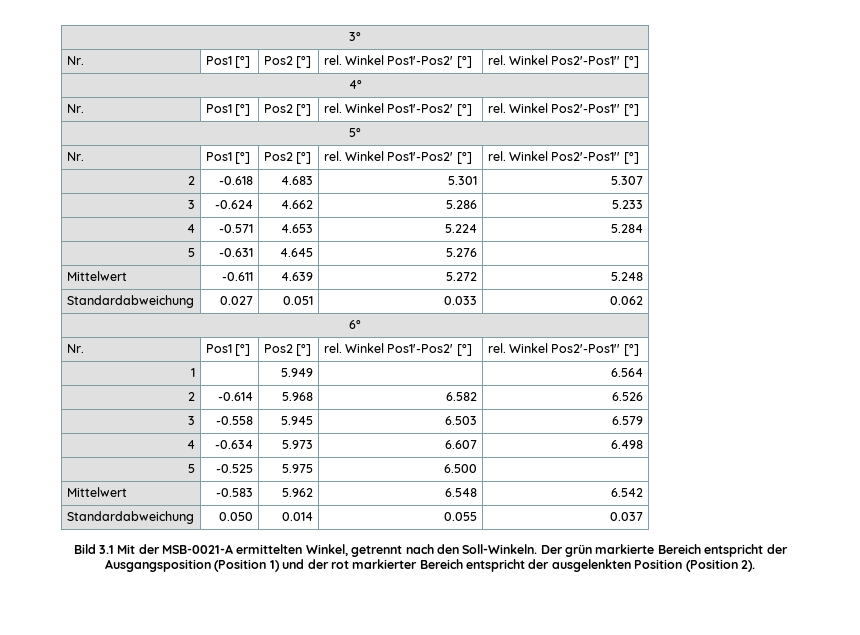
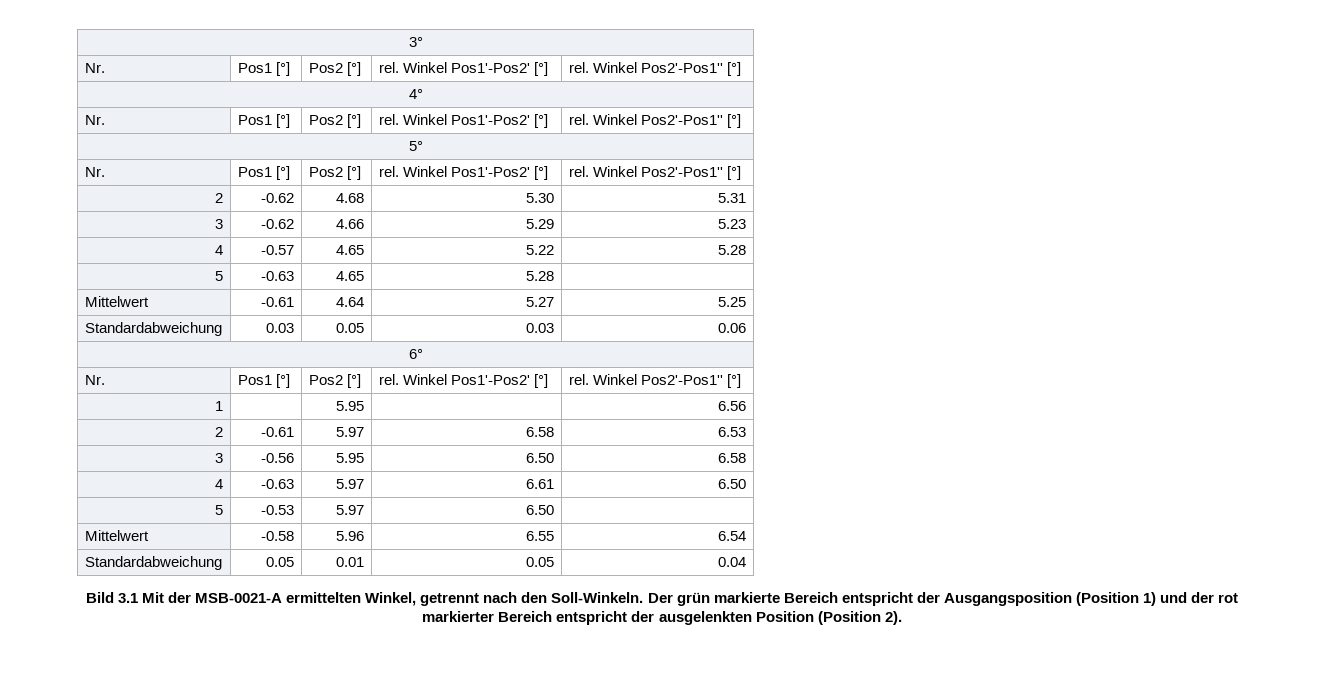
[219,176,254,185] [281,176,314,185] [448,176,478,185] [611,176,644,185] [188,200,196,209] [215,200,254,209] [281,200,314,209] [446,200,478,209] [612,200,644,209] [187,224,196,233] [219,224,254,233] [281,224,314,233] [445,224,478,233] [611,224,644,233] [188,248,196,257] [219,248,254,257] [280,248,314,257] [446,248,478,257] [66,271,127,281] [222,272,254,281] [281,272,314,281] [446,272,478,281] [611,272,644,281] [66,295,194,308] [220,296,254,305] [283,296,314,305] [444,296,478,305] [610,296,644,305] -0.618 | 4.683 | 5.301 | 5.307 // 3 | -0.624 | 4.662 | 5.286 | 5.233 // 4 | -0.571 | 4.653 | 5.224 | 5.284 // 5 | -0.631 | 4.645 | 5.276 | // Mittelwert | -0.611 | 4.639 | 5.272 | 5.248 // Standardabweichung | 0.027 | 0.051 | 0.033 | 0.062 -> [261,193,295,203] [336,193,365,203] [526,193,555,203] [718,193,747,203] [215,219,224,229] [261,219,295,229] [336,219,365,229] [526,219,555,229] [718,219,747,229] [215,245,224,255] [261,245,295,255] [336,245,365,255] [526,245,555,255] [718,245,747,255] [215,271,224,281] [261,271,295,281] [336,271,365,281] [526,271,555,281] [84,296,149,307] [261,297,295,307] [336,297,365,307] [526,297,555,307] [718,297,747,307] [84,322,222,336] [266,323,295,333] [336,323,365,333] [526,323,555,333] [718,323,747,333] -0.62 | 4.68 | 5.30 | 5.31 // 3 | -0.62 | 4.66 | 5.29 | 5.23 // 4 | -0.57 | 4.65 | 5.22 | 5.28 // 5 | -0.63 | 4.65 | 5.28 | // Mittelwert | -0.61 | 4.64 | 5.27 | 5.25 // Standardabweichung | 0.03 | 0.05 | 0.03 | 0.06
[281,368,314,377] [611,368,644,377] [188,392,196,401] [218,392,254,401] [282,392,314,401] [446,392,478,401] [612,392,644,401] [188,416,196,425] [216,416,254,425] [281,416,314,425] [445,416,478,425] [612,416,644,425] [187,440,196,449] [215,440,254,449] [282,440,314,449] [445,440,478,449] [611,440,644,449] [188,464,196,473] [216,464,254,473] [282,464,314,473] [444,464,478,473] [66,487,127,497] [216,488,254,497] [282,488,314,497] [445,488,478,497] [611,488,644,497] [66,511,194,524] [219,512,254,521] [282,512,314,521] [444,512,478,521] [610,512,644,521] 5.949 | | 6.564 // 2 | -0.614 | 5.968 | 6.582 | 6.526 // 3 | -0.558 | 5.945 | 6.503 | 6.579 // 4 | -0.634 | 5.973 | 6.607 | 6.498 // 5 | -0.525 | 5.975 | 6.500 | // Mittelwert | -0.583 | 5.962 | 6.548 | 6.542 // Standardabweichung | 0.050 | 0.014 | 0.055 | 0.037 -> [336,401,365,411] [718,401,747,411] [215,427,224,437] [261,427,295,437] [336,427,365,437] [526,427,555,437] [718,427,747,437] [215,453,224,463] [261,453,295,463] [336,453,365,463] [526,453,555,463] [718,453,747,463] [215,479,224,489] [261,479,295,489] [336,479,365,489] [526,479,555,489] [718,479,747,489] [215,505,224,515] [261,505,295,515] [336,505,365,515] [526,505,555,515] [84,530,149,541] [261,531,295,541] [336,531,365,541] [526,531,555,541] [718,531,747,541] [84,556,222,570] [266,557,295,567] [336,557,365,567] [526,557,555,567] [718,557,747,567] 5.95 | | 6.56 // 2 | -0.61 | 5.97 | 6.58 | 6.53 // 3 | -0.56 | 5.95 | 6.50 | 6.58 // 4 | -0.63 | 5.97 | 6.61 | 6.50 // 5 | -0.53 | 5.97 | 6.50 | // Mittelwert | -0.58 | 5.96 | 6.55 | 6.54 // Standardabweichung | 0.05 | 0.01 | 0.05 | 0.04

